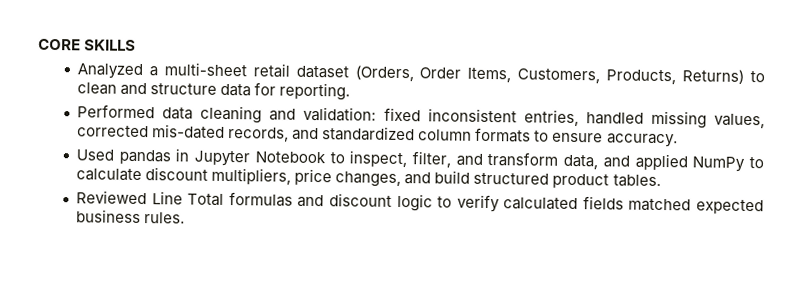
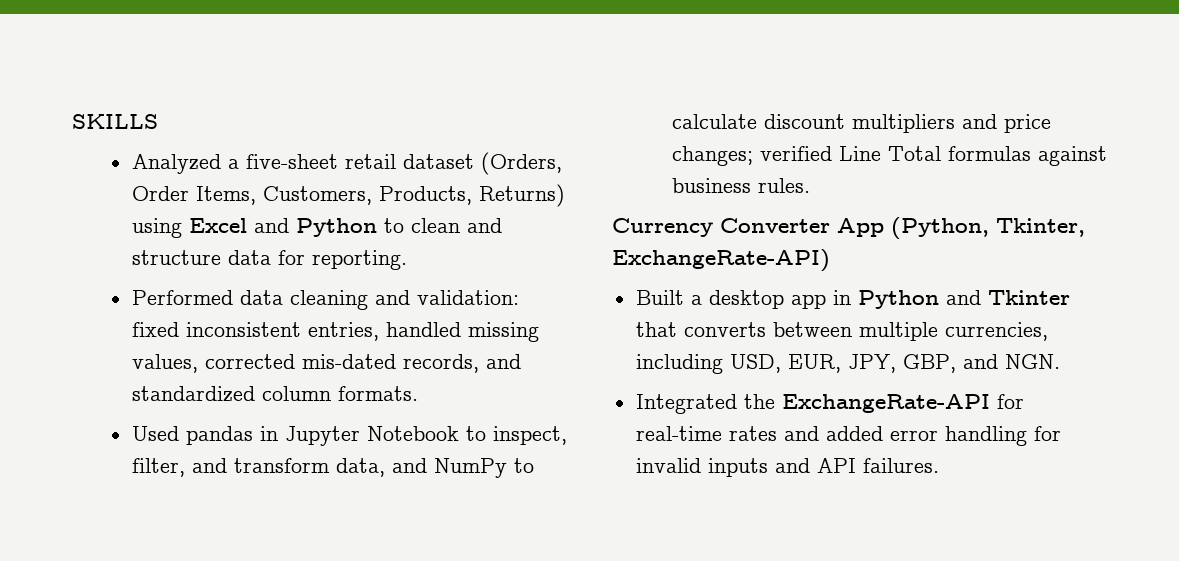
[38,38,81,51] CORE -> (72, 121) none
[163,62,247,77] multi-sheet -> [245,154,338,169] five-sheet
(745, 76) none -> [131,218,377,238] using Excel and Python
[475,127,678,148] formats to ensure accuracy. -> [337,386,418,401] formats.
[634,153,688,171] applied -> (427, 465) none
[211,167,661,189] [76,190,764,215] [76,209,186,224] multipliers, price changes, and build structured product tables. // Reviewed Line Total formulas and discount logic to verify calculated fields matched expected business rules. -> [851,114,1051,133] [671,146,1107,166] [671,178,810,193] [612,217,1085,239] [612,249,830,272] [635,290,1070,309] [635,322,1048,341] [635,354,1060,374] [635,394,1024,414] [635,426,1061,446] [635,458,939,477] multipliers and price changes; verified Line Total formulas against business rules. // Currency Converter App (Python, Tkinter, ExchangeRate-API) // Built a desktop app in Python and Tkinter that converts between multiple currencies, including USD, EUR, JPY, GBP, and NGN. // Integrated the ExchangeRate-API for real-time rates and added error handling for invalid inputs and API failures.

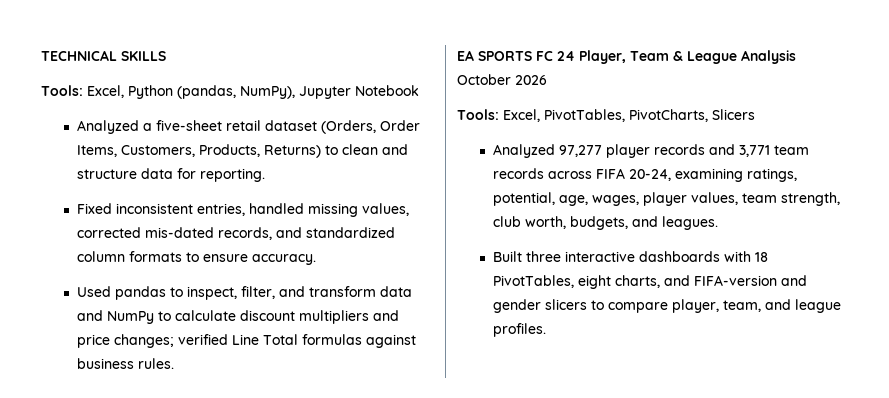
(72, 121) none -> [41,50,117,61] TECHNICAL
(158, 121) none -> [41,85,419,99] // Tools: Excel, Python (pandas, NumPy), Jupyter Notebook
[131,218,377,238] using Excel and Python -> (321, 151) none
[131,290,519,310] [131,322,179,337] Performed data cleaning and validation: fixed -> [76,203,112,214] Fixed
[337,386,418,401] formats. -> [128,251,316,265] formats to ensure accuracy.
[259,426,459,446] in Jupyter Notebook -> (166, 293) none
[335,458,385,477] data, -> [379,286,412,297] data
[612,217,1085,239] [612,249,830,272] [635,290,1070,309] [635,322,1048,341] [635,354,1060,374] [635,394,1024,414] [635,426,1061,446] [635,458,939,477] Currency Converter App (Python, Tkinter, ExchangeRate-API) // Built a desktop app in Python and Tkinter that converts between multiple currencies, including USD, EUR, JPY, GBP, and NGN. // Integrated the ExchangeRate-API for real-time rates and added error handling for invalid inputs and API failures. -> [457,50,796,64] [457,74,547,85] [457,109,755,122] [492,144,809,158] [492,168,797,182] [492,192,840,206] [492,216,718,230] [492,251,768,262] [492,275,807,289] [492,299,841,313] [492,323,546,337] EA SPORTS FC 24 Player, Team & League Analysis October 2026 // Tools: Excel, PivotTables, PivotCharts, Slicers // Analyzed 97,277 player records and 3,771 team records across FIFA 20-24, examining ratings, potential, age, wages, player values, team strength, club worth, budgets, and leagues. // Built three interactive dashboards with 18 PivotTables, eight charts, and FIFA-version and gender slicers to compare player, team, and league profiles.

